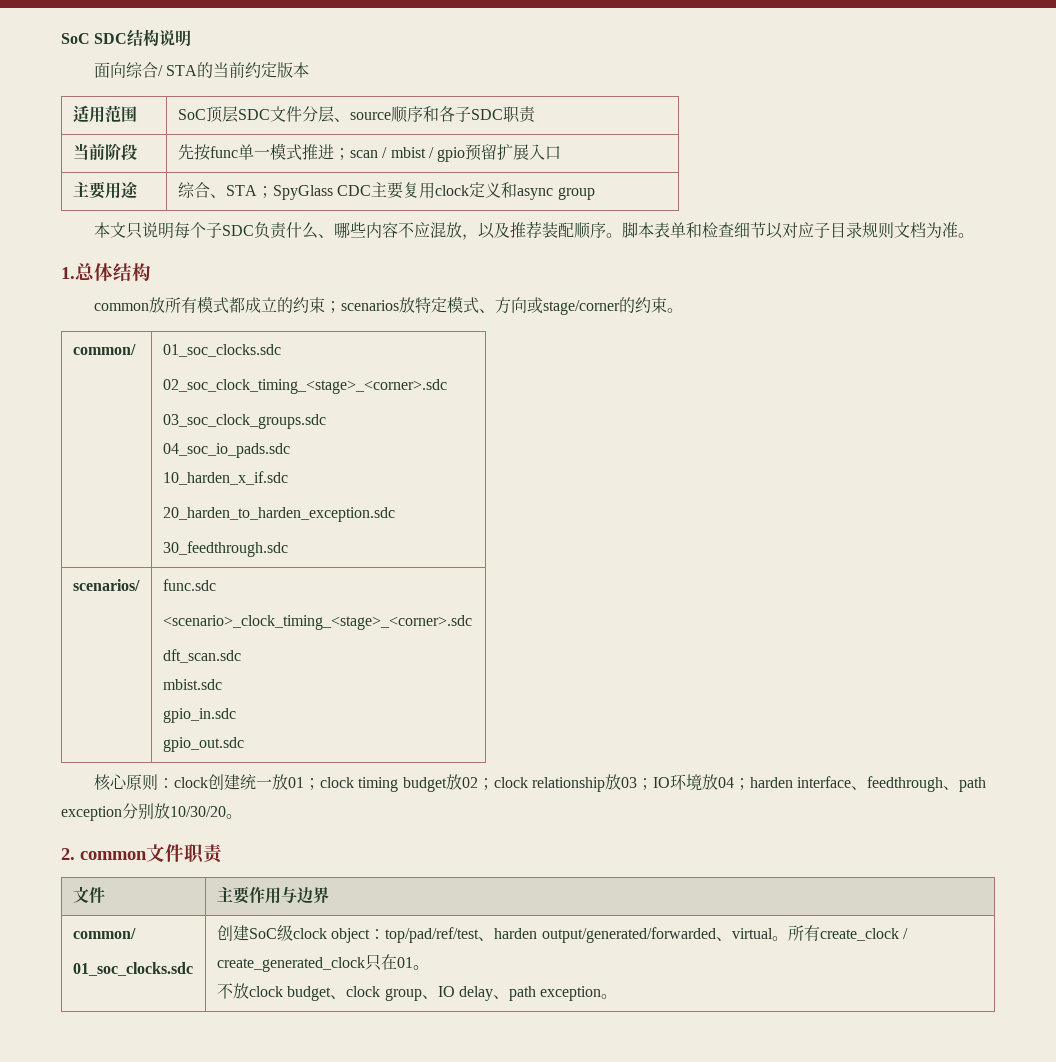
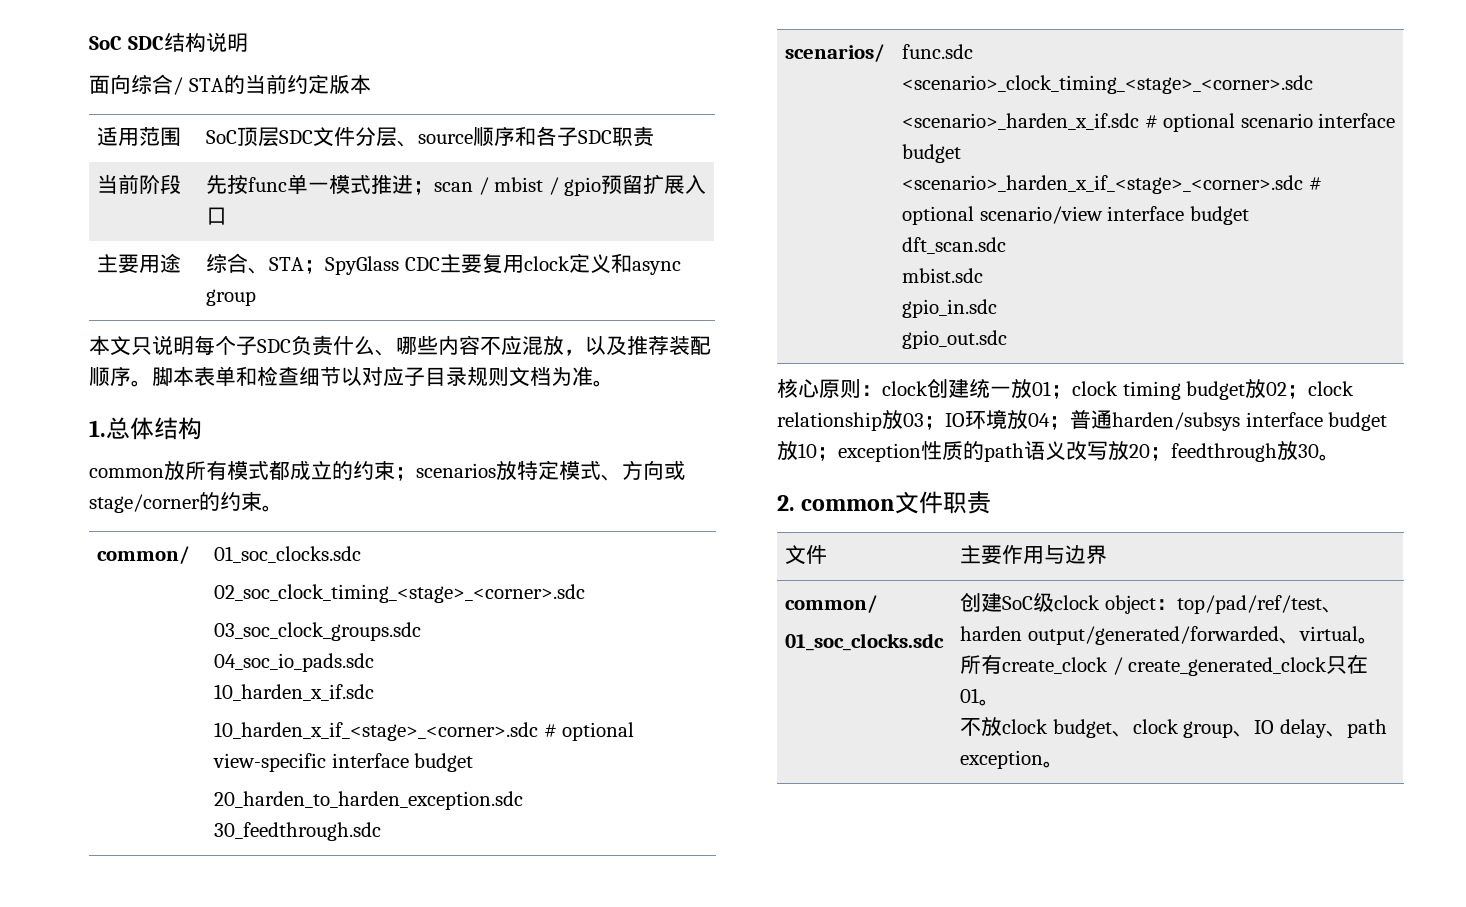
(288, 478) none -> [214,722,635,741] [213,753,474,772] // 10_harden_x_if_<stage>_<corner>.sdc # optional view-specific interface budget
(472, 622) none -> [902,113,1396,132] [902,144,962,163] [902,175,1322,194] [902,206,1249,225] // <scenario>_harden_x_if.sdc # optional scenario interface budget // <scenario>_harden_x_if_<stage>_<corner>.sdc # optional scenario/view interface budget
[749,776,987,792] [61,803,226,821] harden interface、feedthrough、path exception分别放10/30/20 -> [1070,410,1388,431] [777,441,1319,462] 普通harden/subsys interface budget放10；exception性质的path语义改写放20；feedthrough放30

